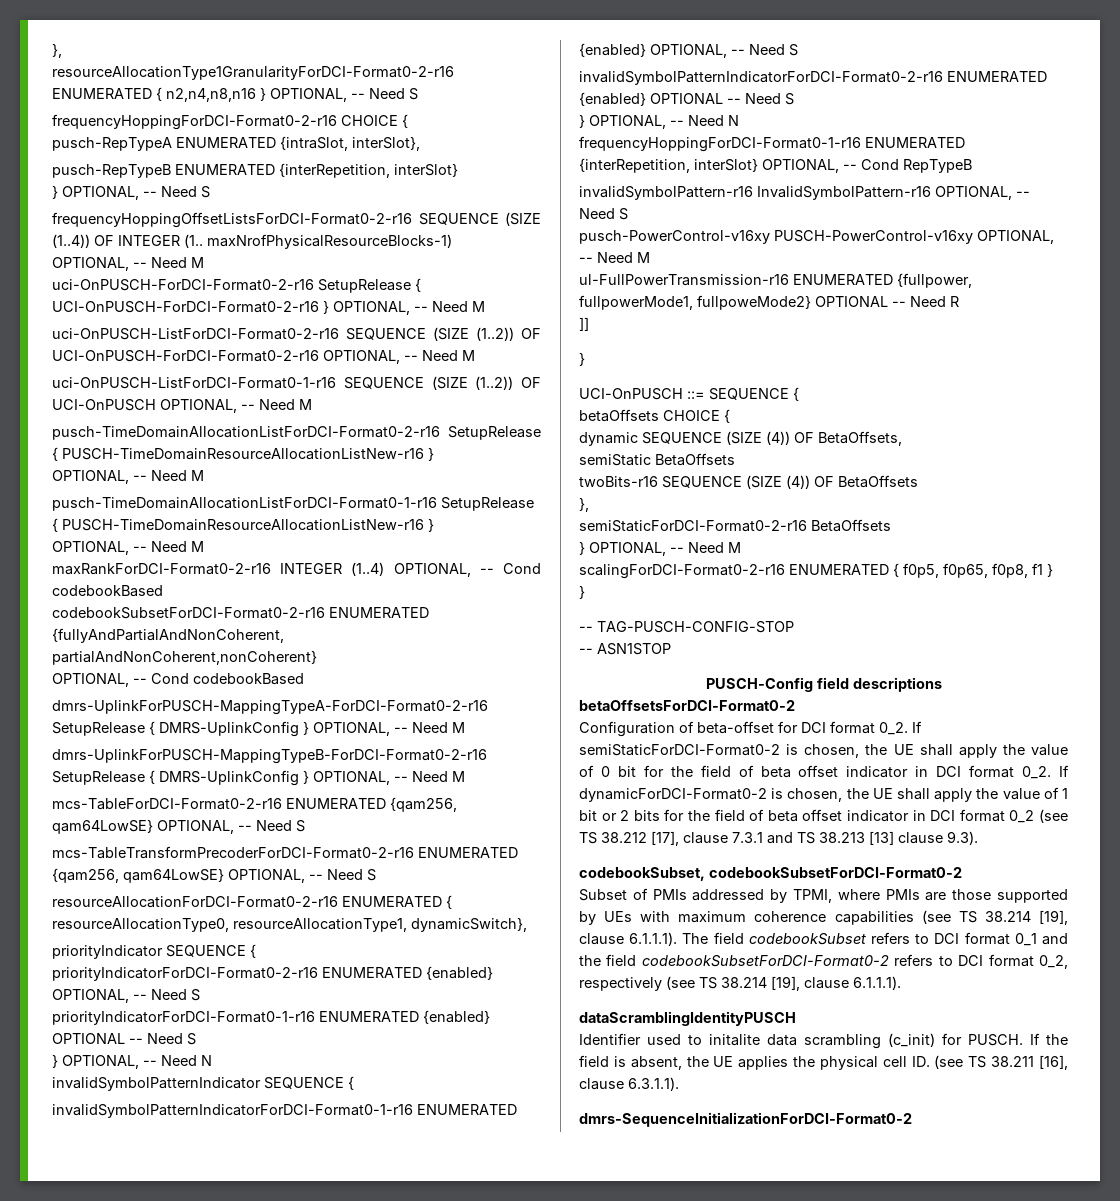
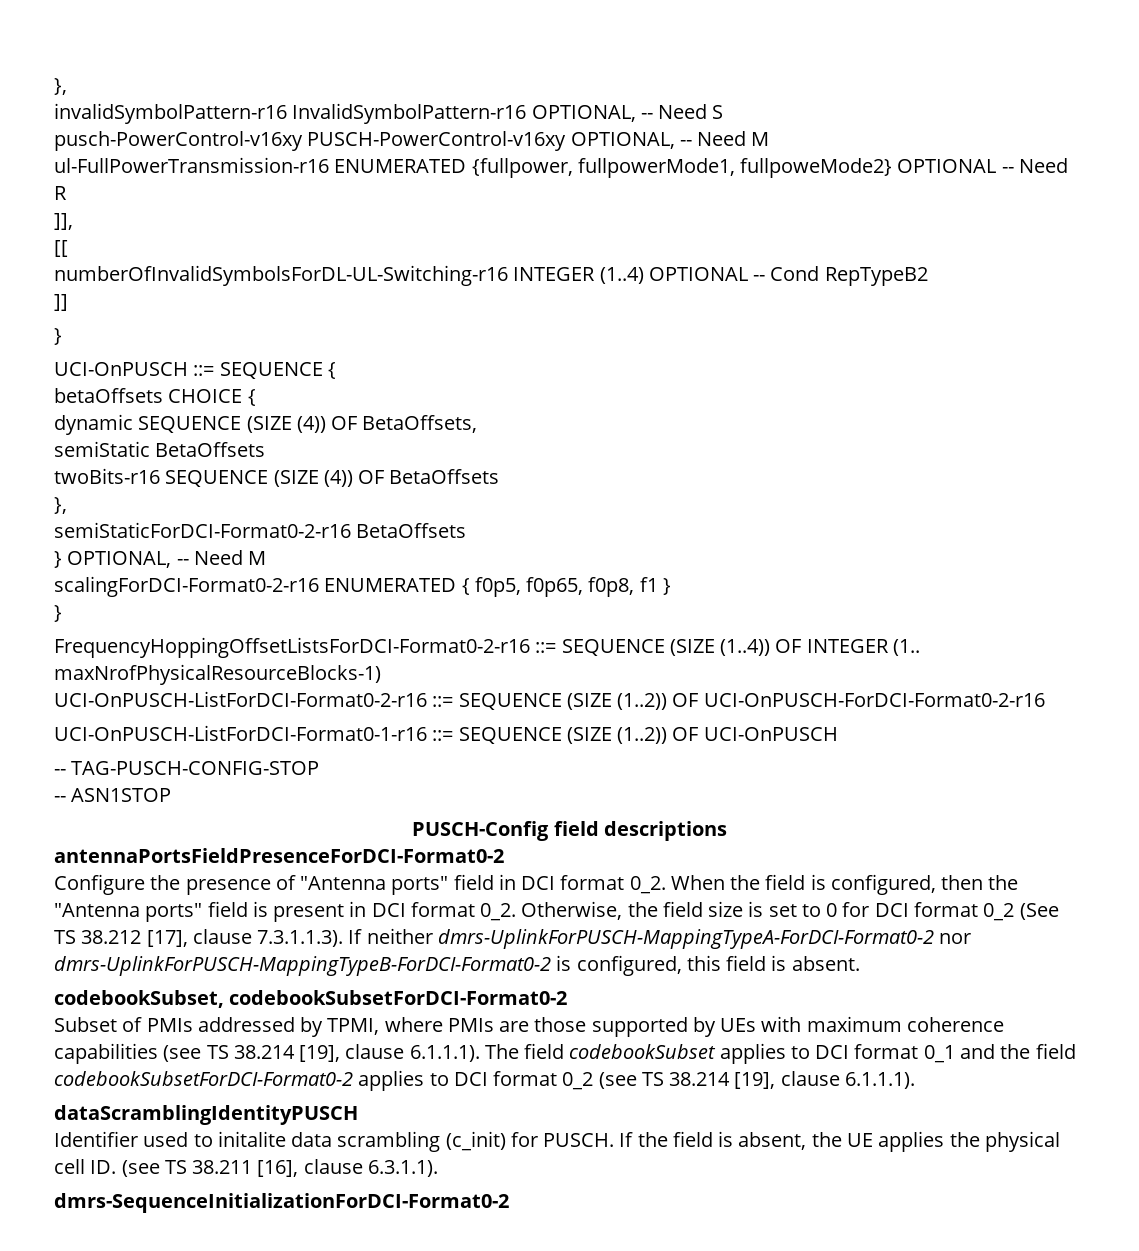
[52,43,62,58] [52,66,454,80] [52,87,418,102] [52,114,408,130] [52,136,420,151] [52,163,458,178] [52,185,210,200] [52,212,541,228] [52,234,452,249] [52,257,204,271] [52,278,421,293] [52,300,485,315] [52,327,541,341] [52,350,475,364] [52,376,541,390] [52,399,312,413] [52,426,541,440] [52,447,434,461] [52,470,204,484] [52,497,534,511] [52,518,434,532] [52,541,204,555] [52,562,541,577] [52,585,163,597] [52,607,429,619] [52,628,284,643] [52,650,317,665] [52,673,304,687] [52,700,488,715] [52,721,465,737] [52,749,487,764] [52,770,465,786] [52,797,457,812] [52,819,305,834] [52,846,518,859] [52,868,376,883] [52,895,452,909] [52,917,527,932] [52,944,256,959] [52,966,493,981] [52,989,200,1003] [52,1010,490,1025] [52,1033,196,1045] [52,1054,212,1069] [52,1076,354,1091] [52,1104,517,1118] [579,43,798,58] [579,71,1047,85] [579,92,794,106] [579,114,739,129] [579,136,965,152] [579,158,972,173] }, // resourceAllocationType1GranularityForDCI-Format0-2-r16 ENUMERATED { n2,n4,n8,n16 } OPTIONAL, -- Need S // frequencyHoppingForDCI-Format0-2-r16 CHOICE { // pusch-RepTypeA ENUMERATED {intraSlot, interSlot}, // pusch-RepTypeB ENUMERATED {interRepetition, interSlot} // } OPTIONAL, -- Need S // frequencyHoppingOffsetListsForDCI-Format0-2-r16 SEQUENCE (SIZE (1..4)) OF INTEGER (1.. maxNrofPhysicalResourceBlocks-1) // OPTIONAL, -- Need M // uci-OnPUSCH-ForDCI-Format0-2-r16 SetupRelease { UCI-OnPUSCH-ForDCI-Format0-2-r16 } OPTIONAL, -- Need M // uci-OnPUSCH-ListForDCI-Format0-2-r16 SEQUENCE (SIZE (1..2)) OF UCI-OnPUSCH-ForDCI-Format0-2-r16 OPTIONAL, -- Need M // uci-OnPUSCH-ListForDCI-Format0-1-r16 SEQUENCE (SIZE (1..2)) OF UCI-OnPUSCH OPTIONAL, -- Need M // pusch-TimeDomainAllocationListForDCI-Format0-2-r16 SetupRelease { PUSCH-TimeDomainResourceAllocationListNew-r16 } // OPTIONAL, -- Need M // pusch-TimeDomainAllocationListForDCI-Format0-1-r16 SetupRelease { PUSCH-TimeDomainResourceAllocationListNew-r16 } // OPTIONAL, -- Need M // maxRankForDCI-Format0-2-r16 INTEGER (1..4) OPTIONAL, -- Cond codebookBased // codebookSubsetForDCI-Format0-2-r16 ENUMERATED {fullyAndPartialAndNonCoherent, partialAndNonCoherent,nonCoherent} // OPTIONAL, -- Cond codebookBased // dmrs-UplinkForPUSCH-MappingTypeA-ForDCI-Format0-2-r16 SetupRelease { DMRS-UplinkConfig } OPTIONAL, -- Need M // dmrs-UplinkForPUSCH-MappingTypeB-ForDCI-Format0-2-r16 SetupRelease { DMRS-UplinkConfig } OPTIONAL, -- Need M // mcs-TableForDCI-Format0-2-r16 ENUMERATED {qam256, qam64LowSE} OPTIONAL, -- Need S // mcs-TableTransformPrecoderForDCI-Format0-2-r16 ENUMERATED {qam256, qam64LowSE} OPTIONAL, -- Need S // resourceAllocationForDCI-Format0-2-r16 ENUMERATED { resourceAllocationType0, resourceAllocationType1, dynamicSwitch}, // priorityIndicator SEQUENCE { // priorityIndicatorForDCI-Format0-2-r16 ENUMERATED {enabled} OPTIONAL, -- Need S // priorityIndicatorForDCI-Format0-1-r16 ENUMERATED {enabled} OPTIONAL -- Need S // } OPTIONAL, -- Need N // invalidSymbolPatternIndicator SEQUENCE { // invalidSymbolPatternIndicatorForDCI-Format0-1-r16 ENUMERATED {enabled} OPTIONAL, -- Need S // invalidSymbolPatternIndicatorForDCI-Format0-2-r16 ENUMERATED {enabled} OPTIONAL -- Need S // } OPTIONAL, -- Need N // frequencyHoppingForDCI-Format0-1-r16 ENUMERATED {interRepetition, interSlot} OPTIONAL, -- Cond RepTypeB -> [54,78,67,95] },
(959, 301) none -> [54,213,73,230] [54,240,68,257] [54,265,928,286] // ]], // [[ // numberOfInvalidSymbolsForDL-UL-Switching-r16 INTEGER (1..4) OPTIONAL -- Cond RepTypeB2
(585, 592) none -> [54,637,920,658] [54,664,381,685] [54,691,1045,710] [54,725,838,744] // FrequencyHoppingOffsetListsForDCI-Format0-2-r16 ::= SEQUENCE (SIZE (1..4)) OF INTEGER (1.. maxNrofPhysicalResourceBlocks-1) // UCI-OnPUSCH-ListForDCI-Format0-2-r16 ::= SEQUENCE (SIZE (1..2)) OF UCI-OnPUSCH-ForDCI-Format0-2-r16 // UCI-OnPUSCH-ListForDCI-Format0-1-r16 ::= SEQUENCE (SIZE (1..2)) OF UCI-OnPUSCH
[579,700,795,711] [579,721,922,737] [579,744,1068,758] [579,765,1069,779] [579,787,1068,802] [579,809,1068,823] [579,831,978,846] betaOffsetsForDCI-Format0-2 // Configuration of beta-offset for DCI format 0_2. If semiStaticForDCI-Format0-2 is chosen, the UE shall apply the value of 0 bit for the field of beta offset indicator in DCI format 0_2. If dynamicForDCI-Format0-2 is chosen, the UE shall apply the value of 1 bit or 2 bits for the field of beta offset indicator in DCI format 0_2 (see TS 38.212 [17], clause 7.3.1 and TS 38.213 [13] clause 9.3). -> [54,848,504,863] [54,874,1019,895] [54,901,1059,922] [54,928,972,949] [54,955,860,976] antennaPortsFieldPresenceForDCI-Format0-2 // Configure the presence of "Antenna ports" field in DCI format 0_2. When the field is configured, then the "Antenna ports" field is present in DCI format 0_2. Otherwise, the field size is set to 0 for DCI format 0_2 (See TS 38.212 [17], clause 7.3.1.1.3). If neither dmrs-UplinkForPUSCH-MappingTypeA-ForDCI-Format0-2 nor dmrs-UplinkForPUSCH-MappingTypeB-ForDCI-Format0-2 is configured, this field is absent.
[871,932,910,944] refers -> [719,1043,786,1064] applies
[894,954,1068,969] [579,977,662,991] refers to DCI format 0_2, respectively -> [358,1070,594,1091] applies to DCI format 0_2

